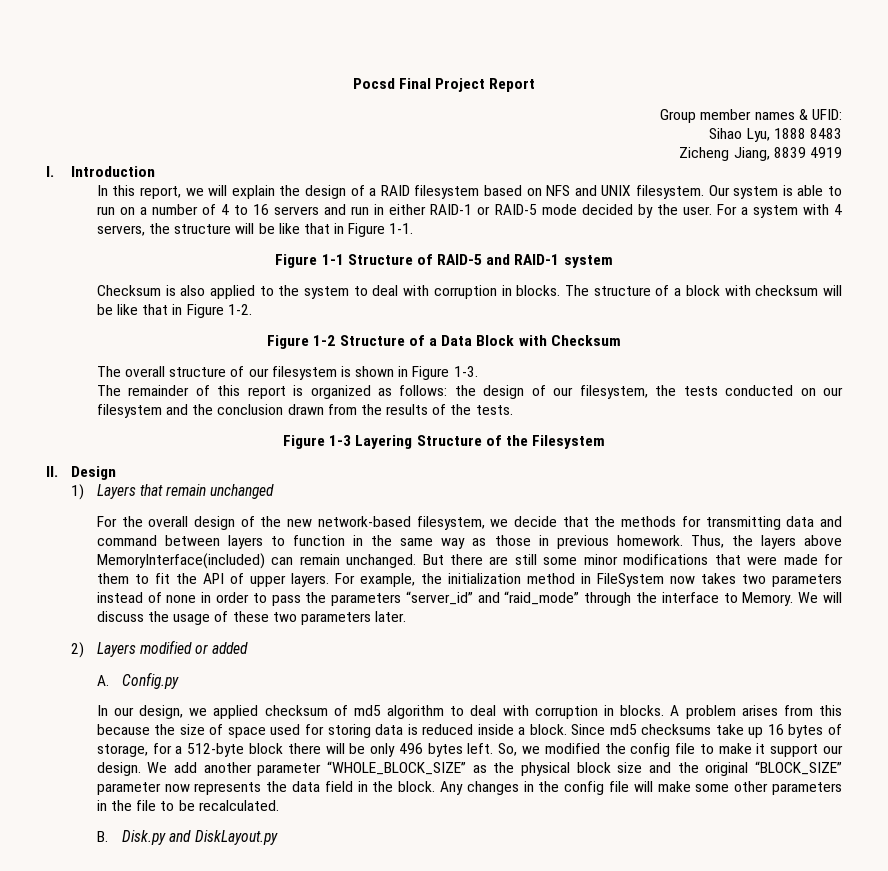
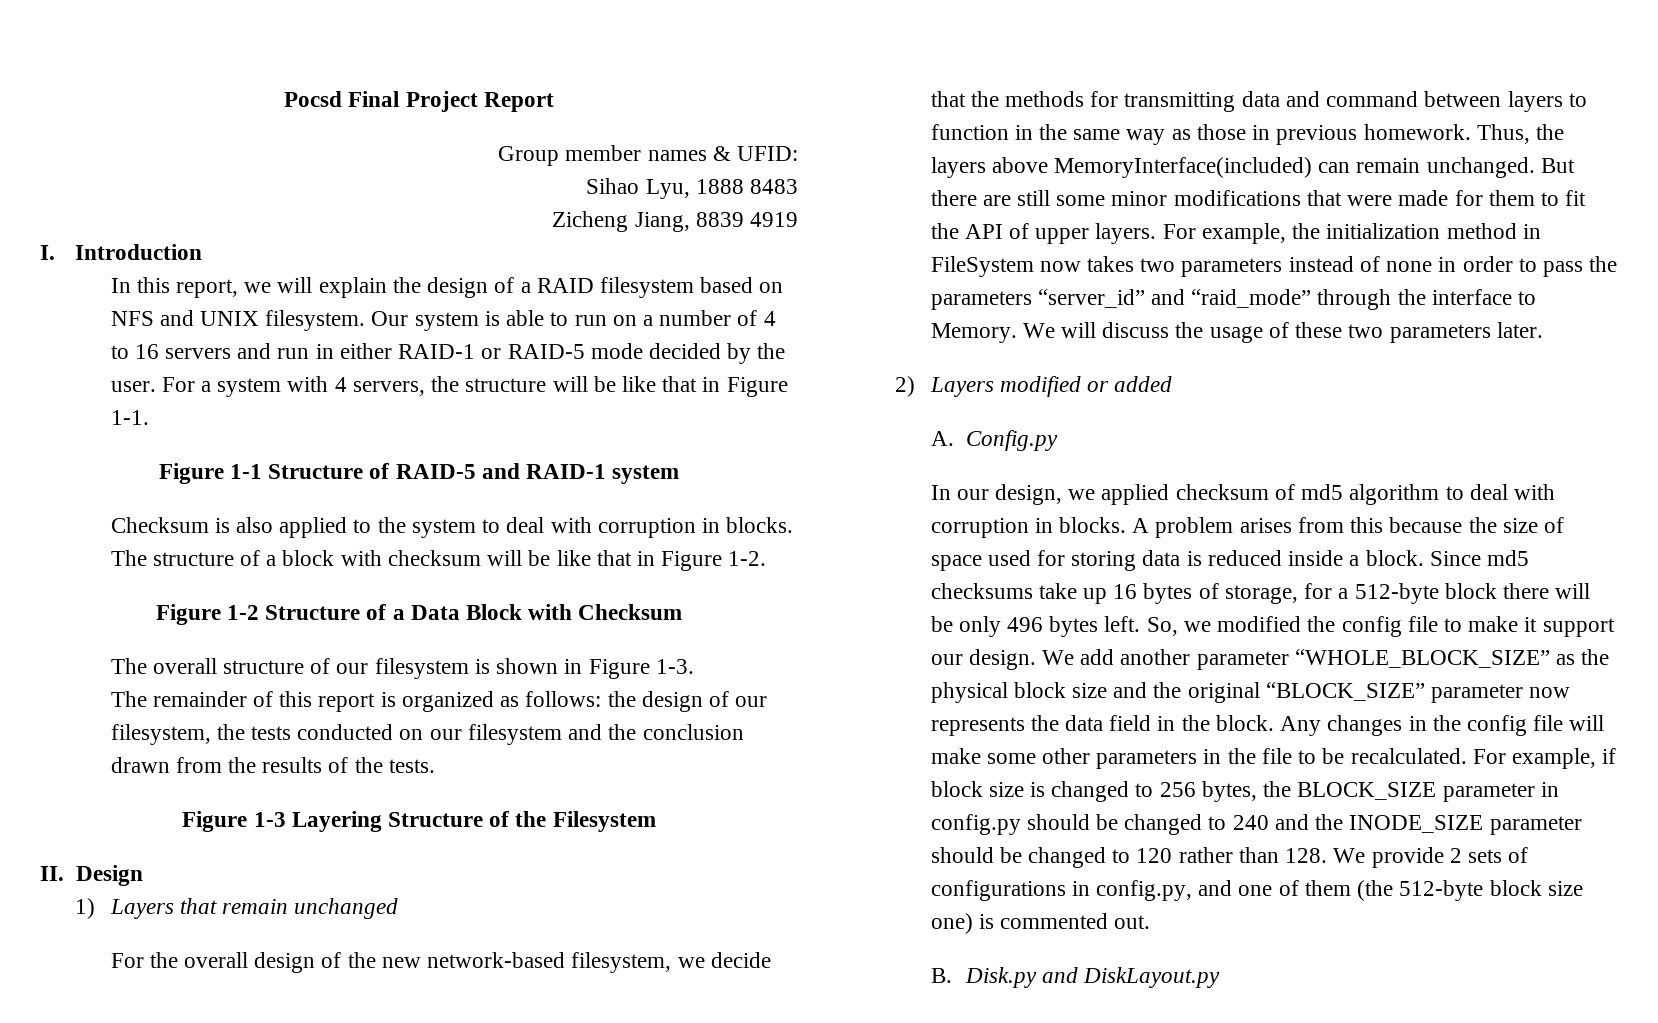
(279, 805) none -> [1472,748,1617,769] [930,781,1559,802] [930,814,1582,835] [930,847,1529,868] [930,880,1583,901] [930,913,1151,934] For example, if block size is changed to 256 bytes, the BLOCK_SIZE parameter in config.py should be changed to 240 and the INODE_SIZE parameter should be changed to 120 rather than 128. We provide 2 sets of configurations in config.py, and one of them (the 512-byte block size one) is commented out.

